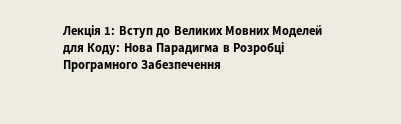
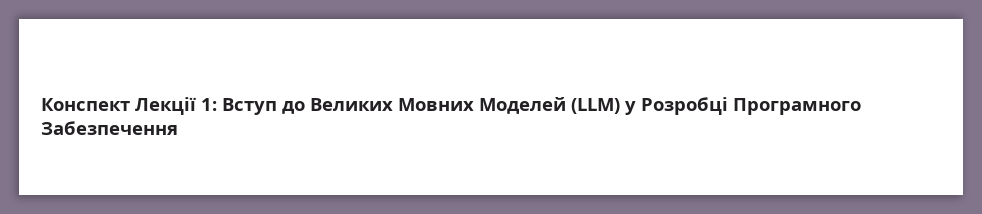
[62,25,101,38] Лекція -> [41,97,196,115] Конспект Лекції
[63,43,230,55] для Коду: Нова Парадигма в -> [571,98,636,115] (LLM) у

